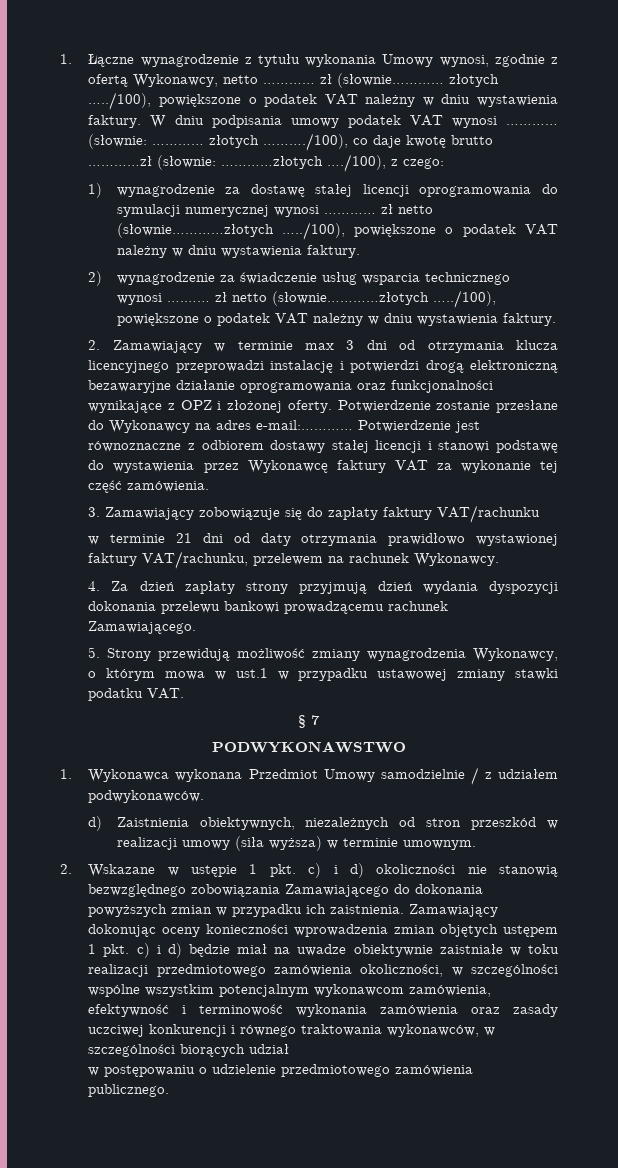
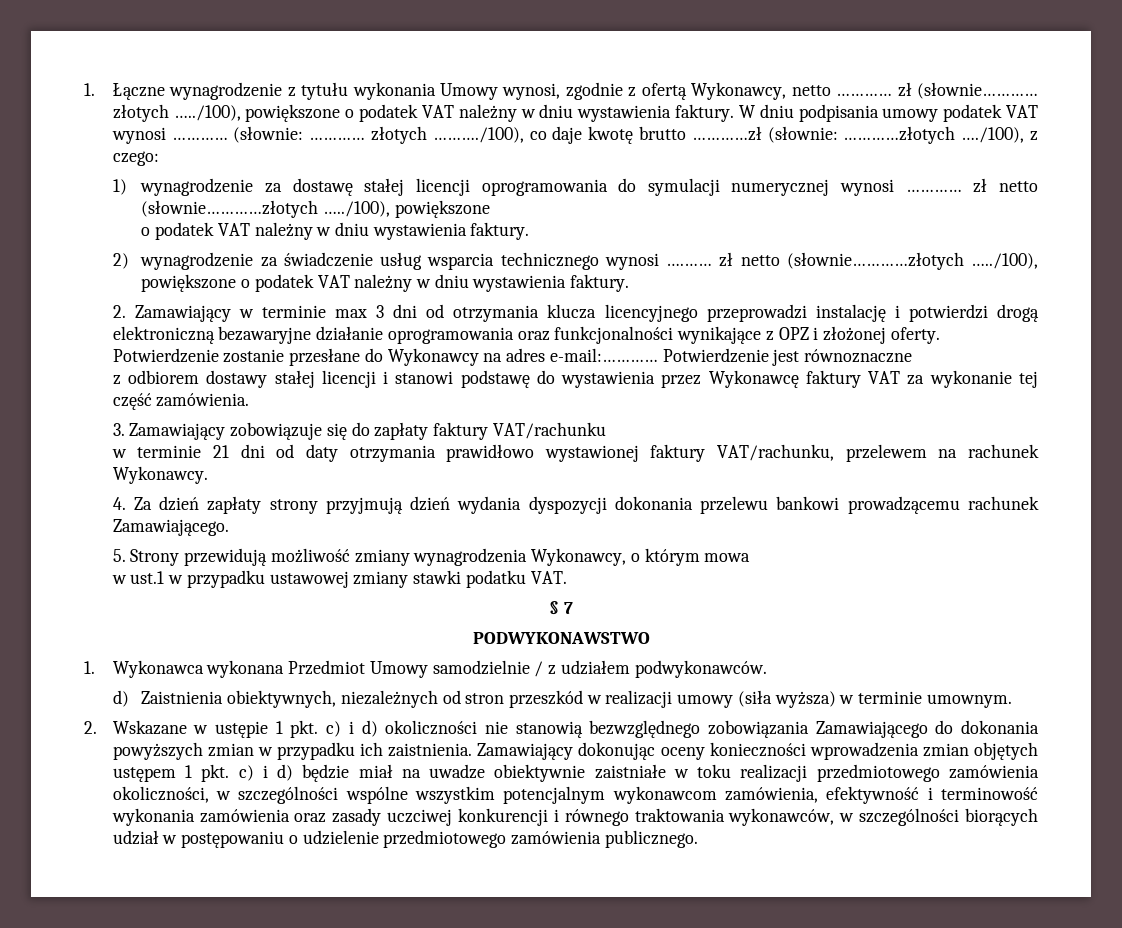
(437, 230) none -> (490, 209) //
(182, 446) none -> (912, 356) //
(206, 675) none -> (751, 557) //
(290, 1049) // -> (159, 837) none

